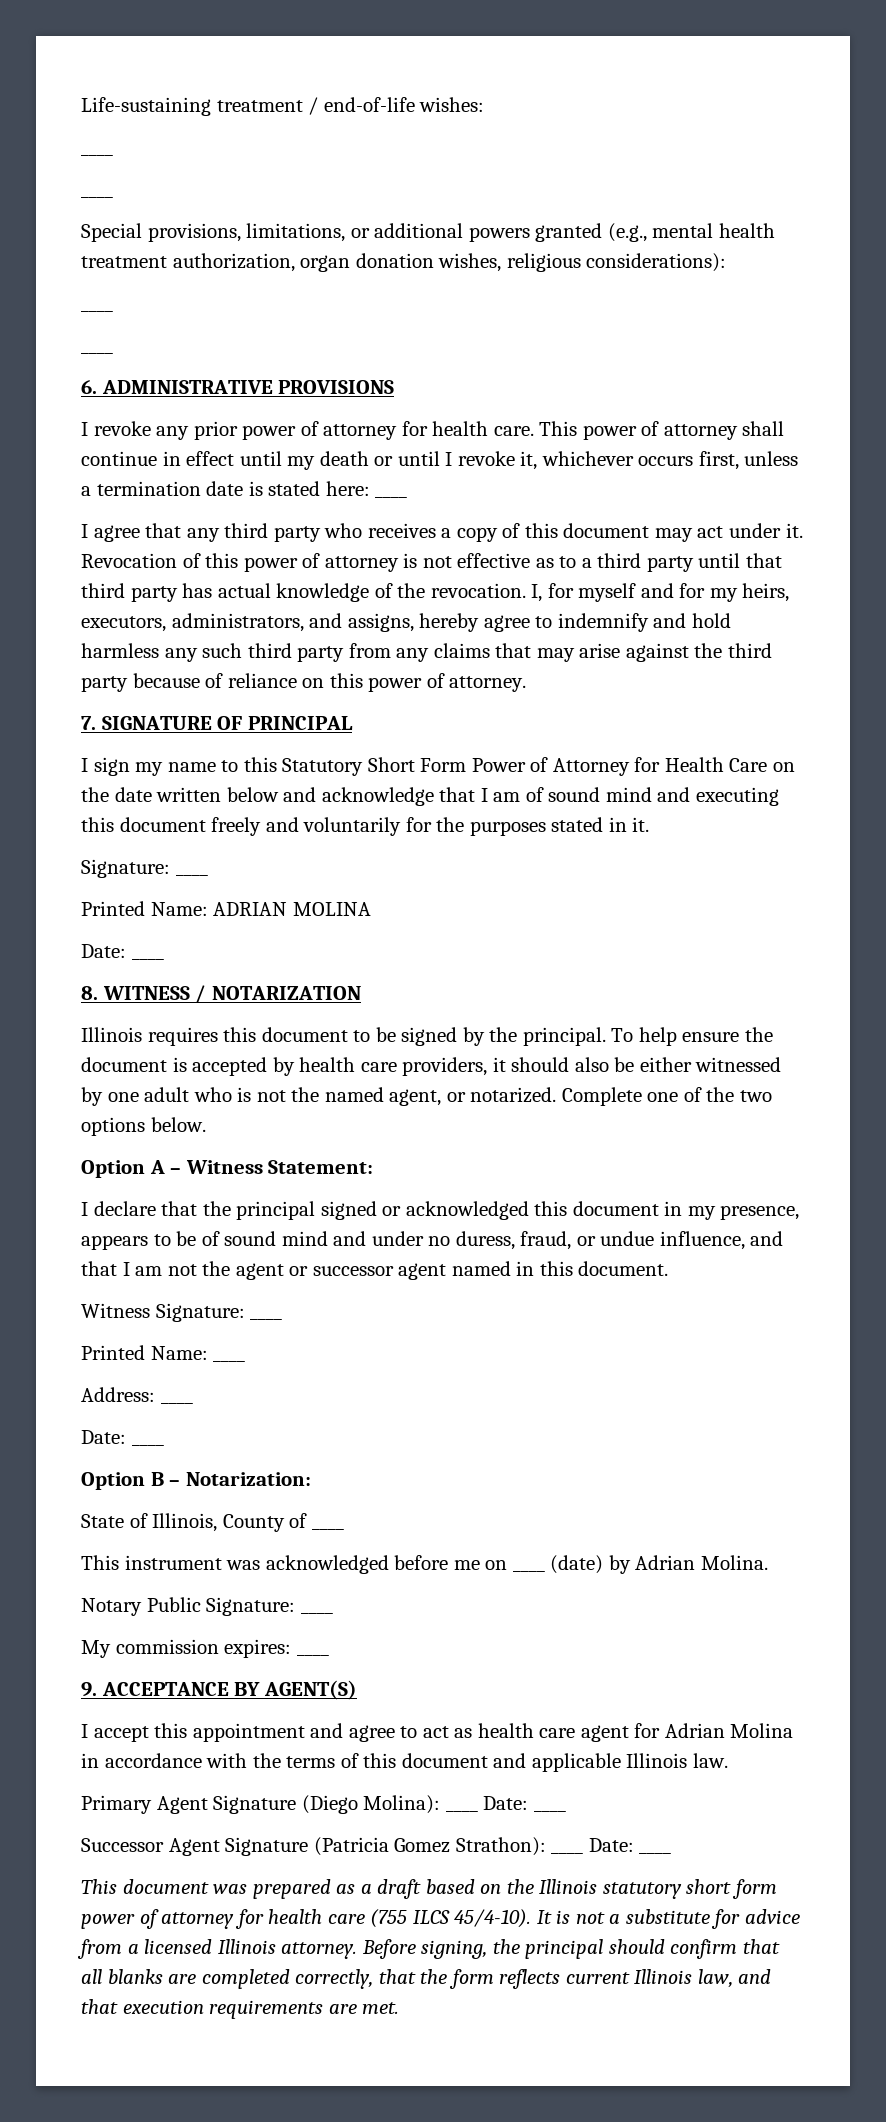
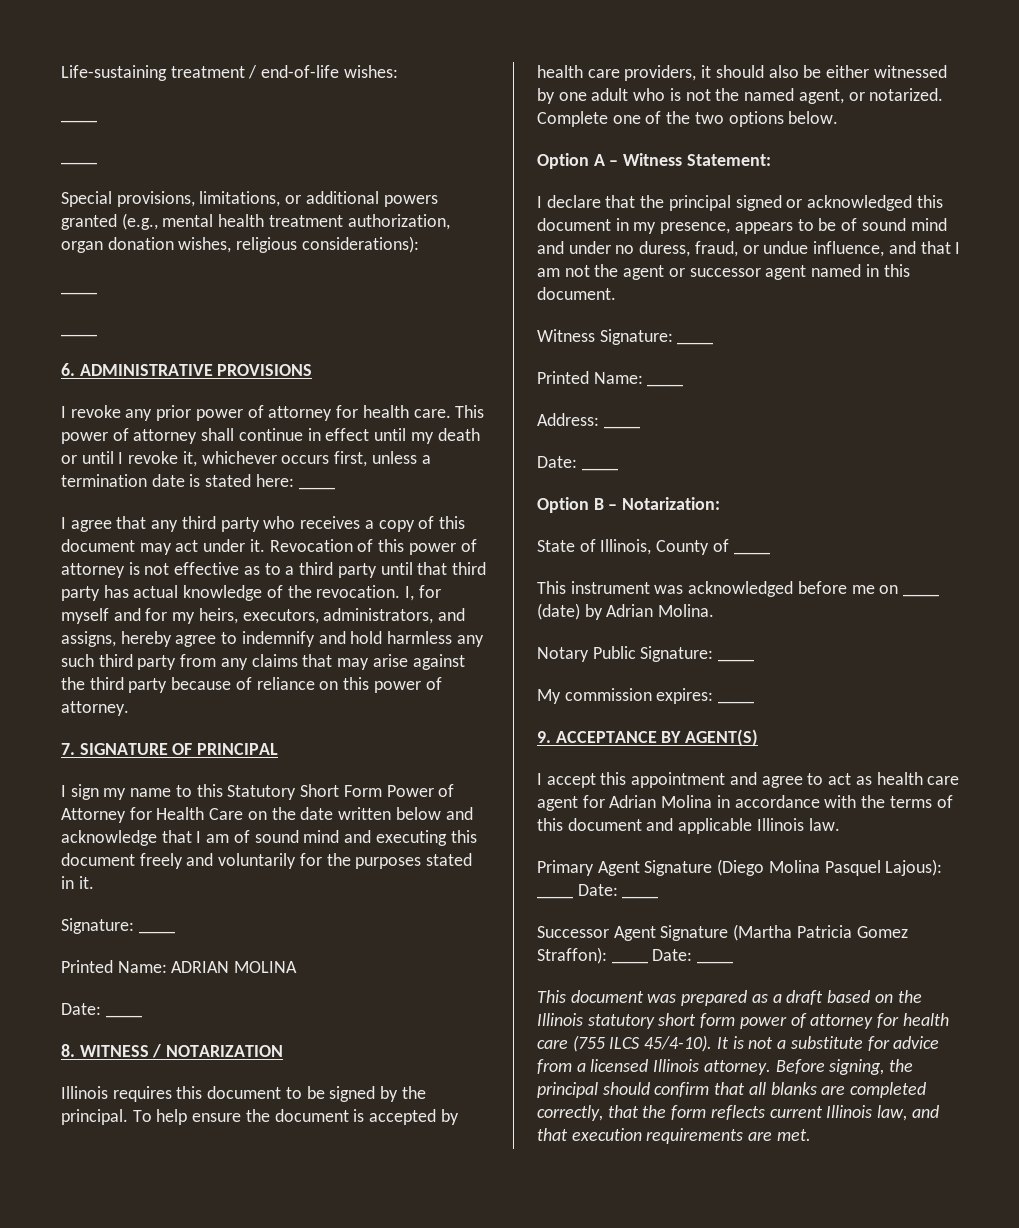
[363,1795,441,1814] Molina): -> [768,859,943,876] Molina Pasquel Lajous):
[313,1837,546,1856] (Patricia Gomez Strathon): -> [733,924,908,941] [537,947,607,964] (Martha Patricia Gomez Straffon):

